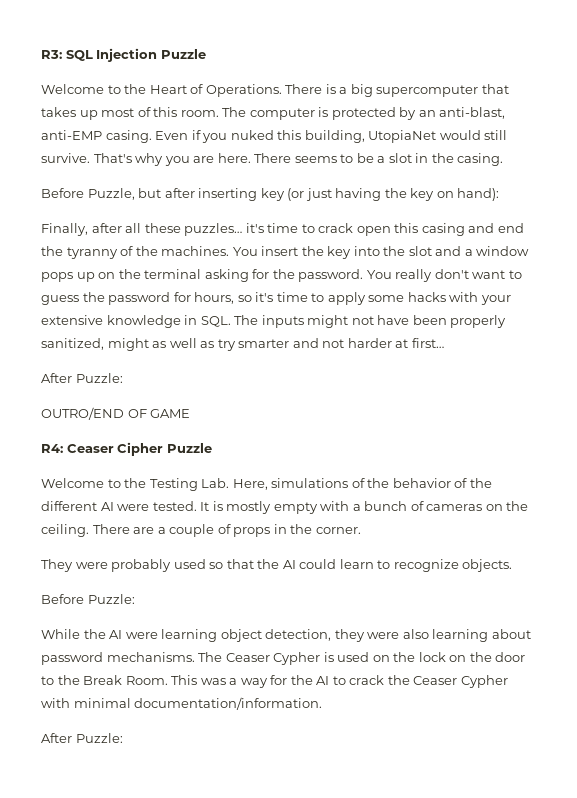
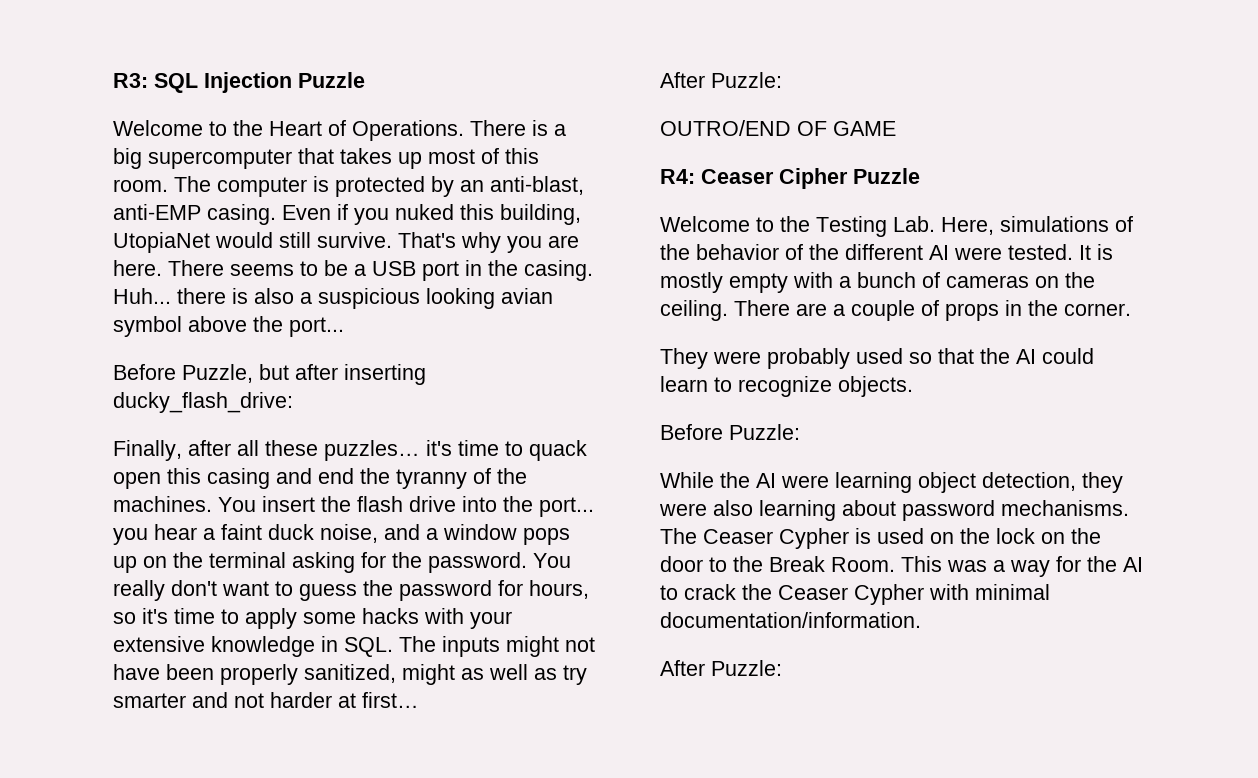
[388,153,412,163] slot -> [372,261,459,281] USB port
(504, 159) none -> [113,288,553,309] [113,316,344,337] Huh... there is also a suspicious looking avian symbol above the port...
[260,188,500,201] key (or just having the key on hand): -> [113,392,293,413] ducky_flash_drive:
[318,223,354,233] crack -> [529,440,587,461] quack
[327,246,432,259] key into the slot -> [357,496,594,517] [113,524,378,545] flash drive into the port... you hear a faint duck noise,

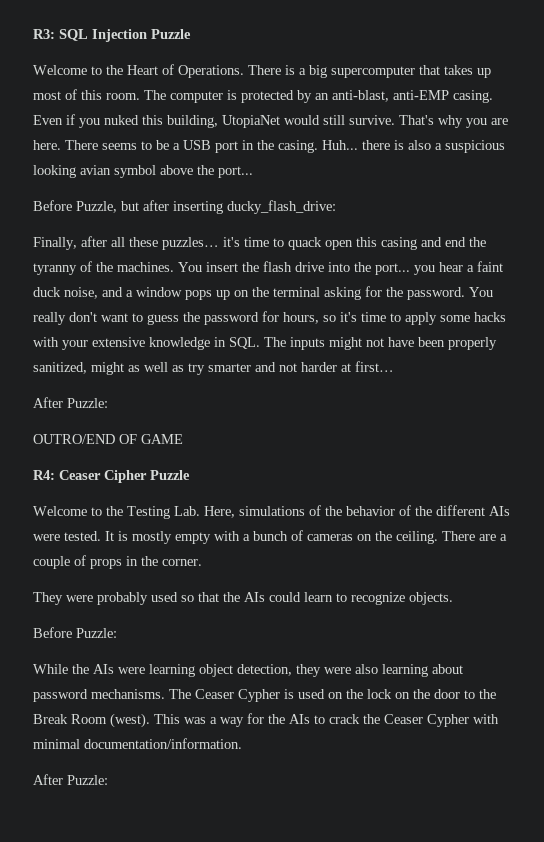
[929,245,949,260] AI -> [489,506,510,516] AIs
[1016,349,1036,364] AI -> [244,592,265,602] AIs
[756,473,776,488] AI -> [93,664,114,674] AIs
[831,557,895,572] Room. -> [71,713,150,728] Room (west).
[1123,557,1143,572] AI -> [289,714,310,724] AIs

